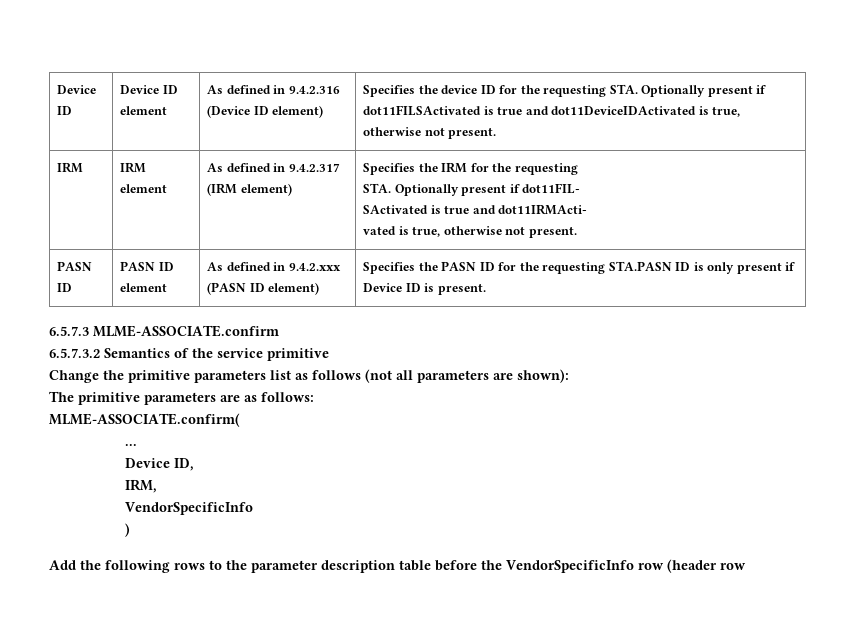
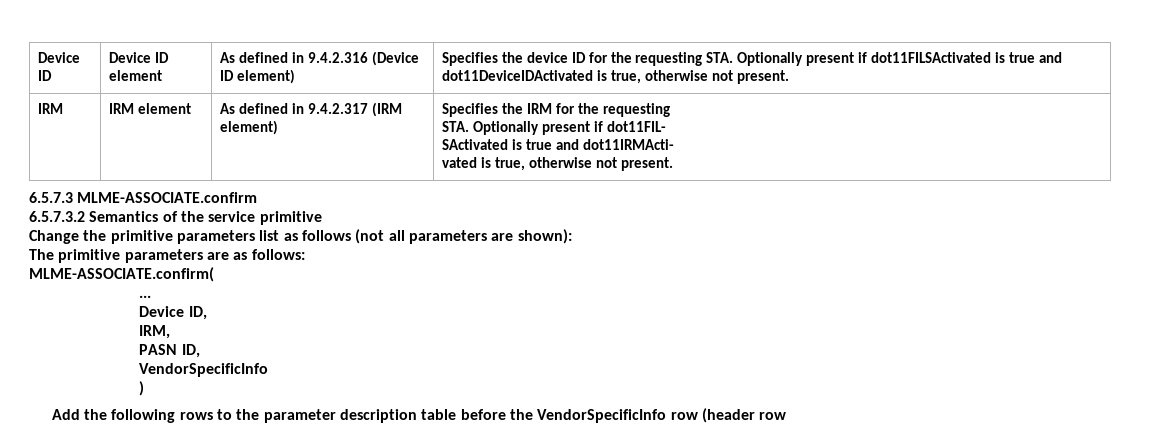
[57,261,93,271] [57,283,73,292] [120,261,174,271] [120,283,168,292] [207,262,341,271] [207,282,320,295] [363,261,796,274] [363,283,486,295] // PASN ID | PASN ID element | As defined in 9.4.2.xxx (PASN ID element) | Specifies the PASN ID for the requesting STA.PASN ID is only present if Device ID is present. -> (673, 164) none
(158, 486) none -> [139,344,200,358] // PASN ID,

